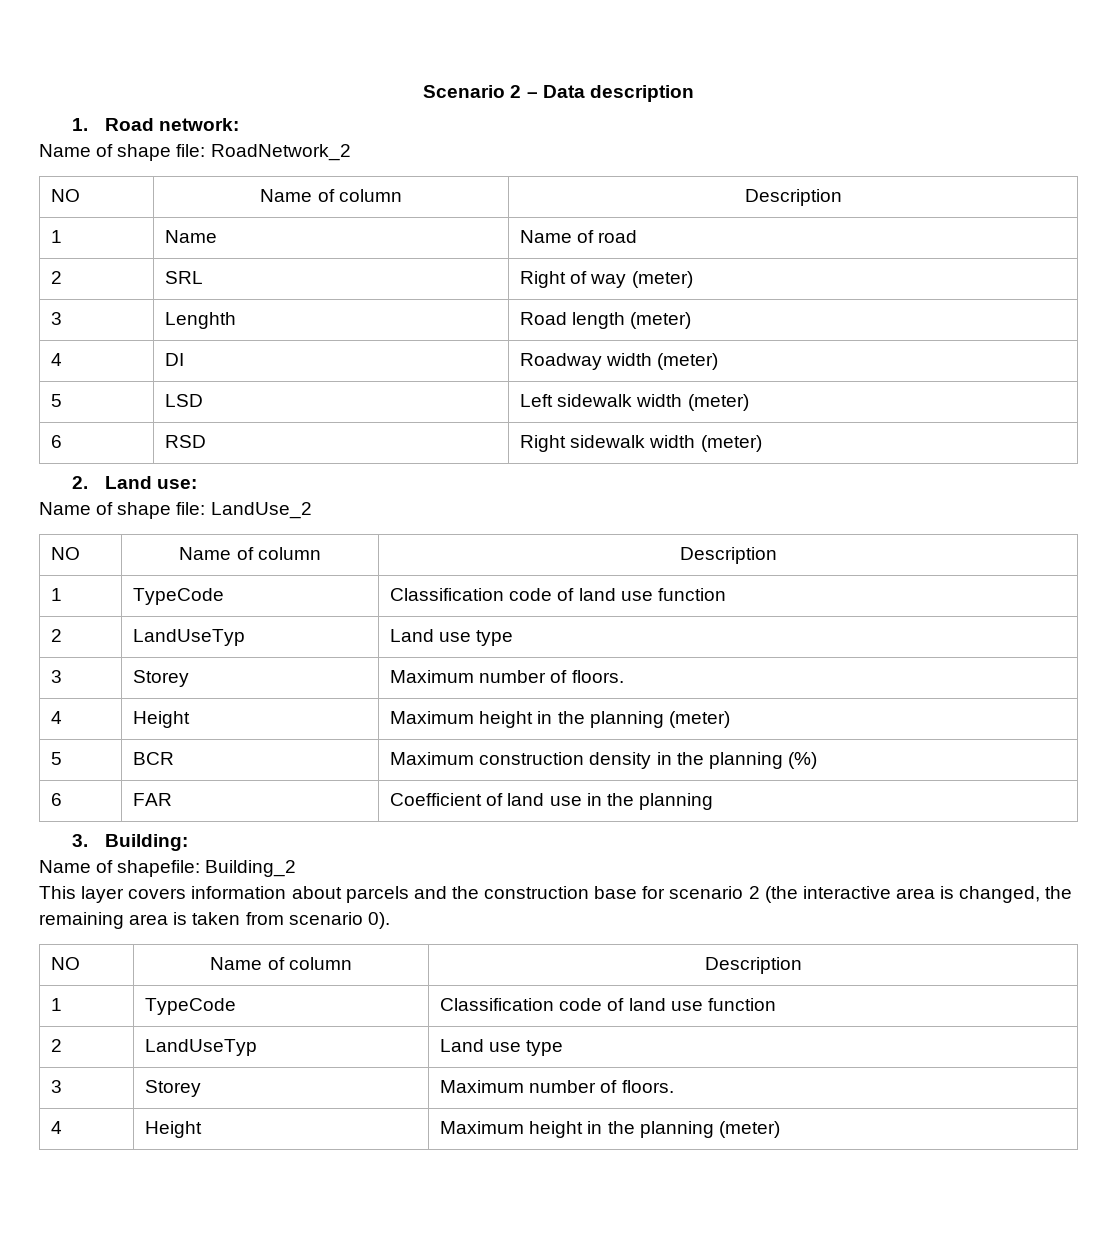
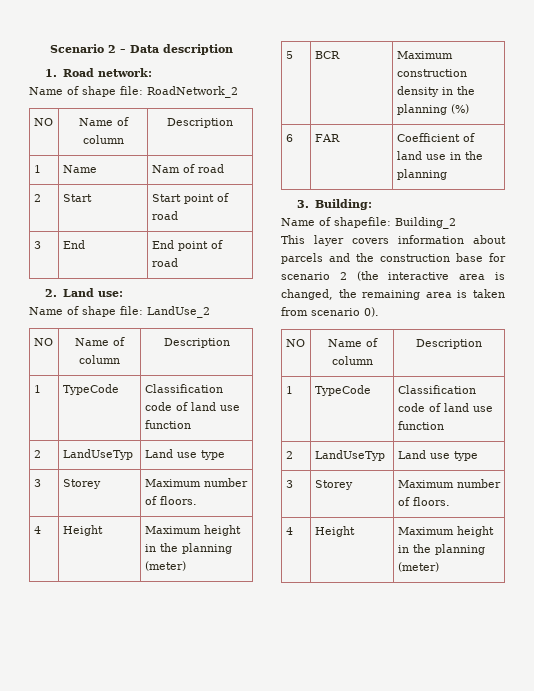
[520,230,573,243] Name -> [151,165,180,173] Nam
[165,271,204,284] [520,271,693,288] [51,312,63,325] [165,312,237,329] [520,312,692,329] [51,353,63,366] [165,353,185,366] [520,353,719,370] [51,394,63,407] [165,394,204,407] [520,394,749,411] [51,435,63,448] [165,435,207,448] [520,435,762,452] SRL | Right of way (meter) // 3 | Lenghth | Road length (meter) // 4 | DI | Roadway width (meter) // 5 | LSD | Left sidewalk width (meter) // 6 | RSD | Right sidewalk width (meter) -> [62,194,92,202] [151,193,229,204] [151,211,178,220] [33,241,41,249] [62,240,85,249] [151,240,223,251] [151,258,178,267] Start | Start point of road // 3 | End | End point of road

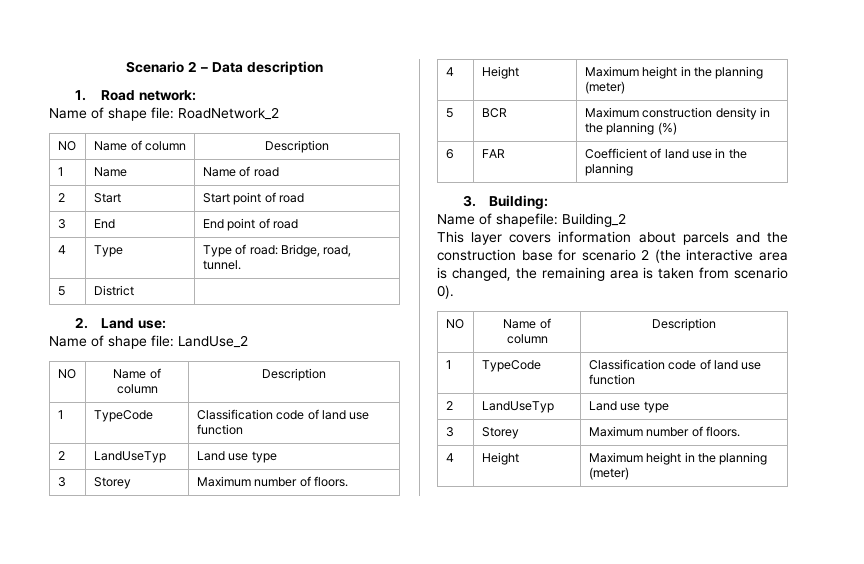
[151,165,180,173] Nam -> [202,167,236,177] Name
(178, 262) none -> [57,245,66,254] [93,245,123,257] [202,244,352,257] [202,260,241,270] [57,286,65,296] [93,285,134,296] // 4 | Type | Type of road: Bridge, road, tunnel. // 5 | District |

